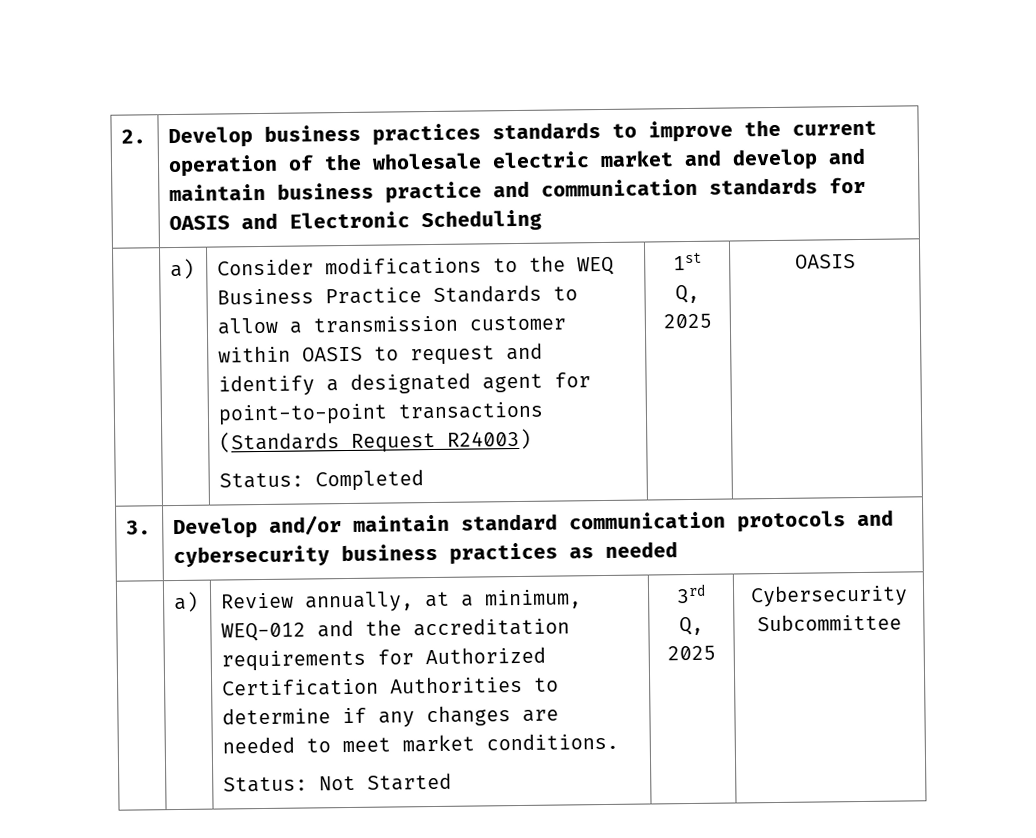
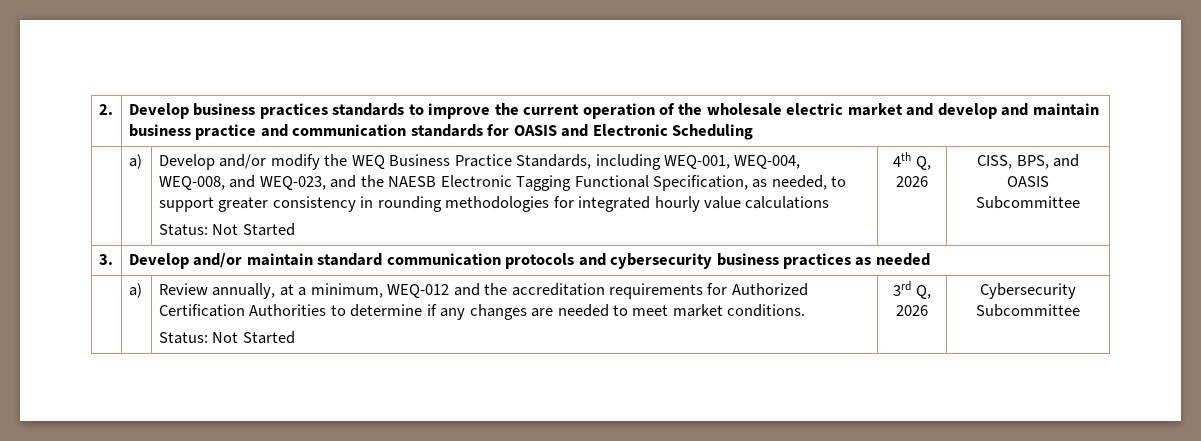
[217,256,519,276] Consider modifications to -> [158,154,320,170] Develop and/or modify
[433,284,579,303] [217,315,567,335] [218,342,544,366] [218,372,592,397] [218,401,544,426] [219,428,533,453] [219,469,425,492] [673,252,702,271] [675,284,700,304] [663,313,712,329] [794,254,856,269] Standards to allow a transmission customer within OASIS to request and identify a designated agent for point-to-point transactions (Standards Request R24003) // Status: Completed | 1st Q, 2025 | OASIS -> [516,154,801,170] [158,175,847,191] [158,196,830,212] [158,223,295,236] [893,152,931,170] [896,176,928,187] [977,154,1079,169] [1007,176,1049,187] [976,196,1080,209] Standards, including WEQ-001, WEQ-004, WEQ-008, and WEQ-023, and the NAESB Electronic Tagging Functional Specification, as needed, to support greater consistency in rounding methodologies for integrated hourly value calculations // Status: Not Started | 4th Q, 2026 | CISS, BPS, and OASIS Subcommittee
[667,645,716,661] 2025 -> [896,305,928,316] 2026

